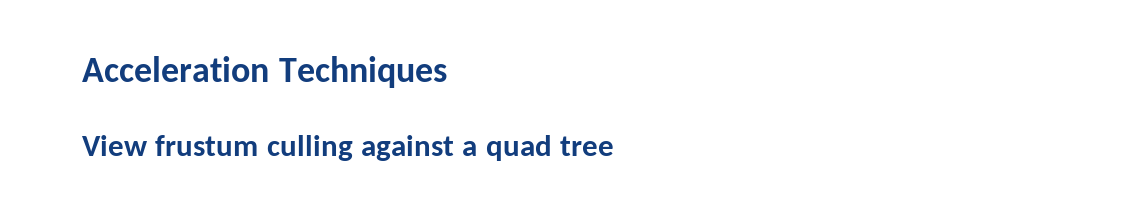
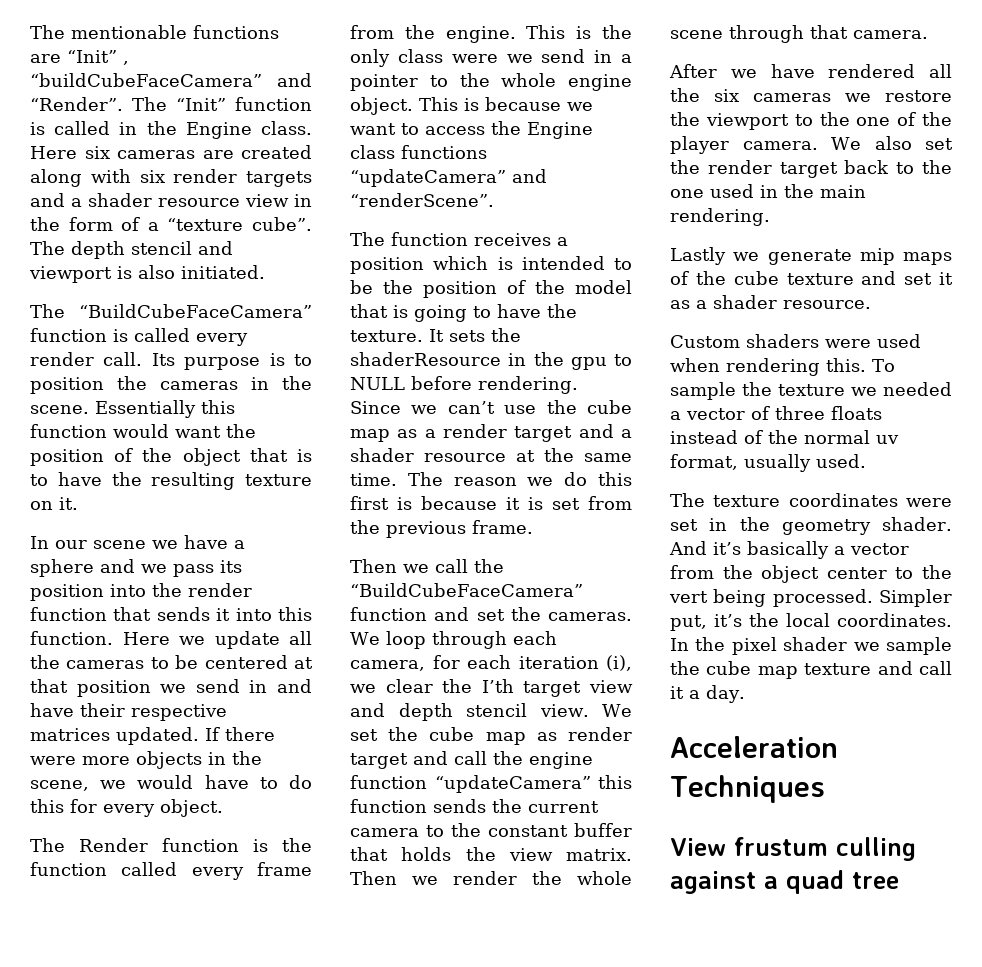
(82, 69) none -> [30,25,279,39] [30,50,129,65] [30,73,312,87] [30,97,312,111] [30,121,312,139] [30,145,312,159] [30,169,312,187] [30,193,312,207] [30,217,312,231] [30,241,233,259] [29,265,265,283] [30,304,313,318] [30,328,248,346] [30,352,312,370] [30,376,312,394] [30,400,235,418] [30,424,256,438] [30,448,312,466] [30,472,312,490] [30,497,78,510] [30,535,245,549] [30,559,242,577] [30,583,252,601] [30,607,312,621] [30,631,312,649] [30,655,313,669] [30,679,312,697] [30,703,227,721] [30,727,275,745] [30,751,262,769] [30,775,312,791] [30,799,223,817] [30,838,312,852] [30,862,312,880] [350,25,632,43] [350,49,632,67] [350,73,632,91] [350,97,593,115] [350,121,593,139] [350,145,487,159] [350,169,547,187] [350,193,494,207] [350,232,568,246] [350,256,632,274] [350,280,632,298] [350,304,577,322] [350,328,521,342] [350,352,632,370] [350,376,578,394] [350,400,632,414] [350,424,632,442] [350,448,632,462] [350,472,632,486] [350,496,632,510] [350,520,533,538] [350,559,504,573] [350,583,583,597] [350,607,632,621] [350,631,557,649] [350,655,632,671] [350,679,633,697] [350,703,633,721] [350,727,632,745] [350,751,593,769] [350,775,632,793] [350,799,599,813] [350,823,632,837] [350,847,632,861] [350,871,632,885] [670,25,928,43] [669,64,952,78] [670,88,952,102] [670,112,952,130] [670,136,953,154] [670,160,952,178] [670,184,866,198] [670,208,770,226] [670,247,952,265] [670,271,953,285] [670,295,871,309] [670,334,921,348] [670,358,895,376] [670,382,952,400] [670,406,882,420] [670,430,899,444] [670,454,866,472] [670,493,952,507] [670,517,953,535] [669,541,909,559] [670,565,952,583] [669,589,952,607] [670,613,952,631] [670,637,952,655] [670,661,952,679] [670,685,745,703] The mentionable functions are “Init” , “buildCubeFaceCamera” and “Render”. The “Init” function is called in the Engine class. Here six cameras are created along with six render targets and a shader resource view in the form of a “texture cube”. The depth stencil and viewport is also initiated. // The “BuildCubeFaceCamera” function is called every render call. Its purpose is to position the cameras in the scene. Essentially this function would want the position of the object that is to have the resulting texture on it. // In our scene we have a sphere and we pass its position into the render function that sends it into this function. Here we update all the cameras to be centered at that position we send in and have their respective matrices updated. If there were more objects in the scene, we would have to do this for every object. // The Render function is the function called every frame from the engine. This is the only class were we send in a pointer to the whole engine object. This is because we want to access the Engine class functions “updateCamera” and “renderScene”. // The function receives a position which is intended to be the position of the model that is going to have the texture. It sets the shaderResource in the gpu to NULL before rendering. Since we can’t use the cube map as a render target and a shader resource at the same time. The reason we do this first is because it is set from the previous frame. // Then we call the “BuildCubeFaceCamera” function and set the cameras. We loop through each camera, for each iteration (i), we clear the I’th target view and depth stencil view. We set the cube map as render target and call the engine function “updateCamera” this function sends the current camera to the constant buffer that holds the view matrix. Then we render the whole scene through that camera. // After we have rendered all the six cameras we restore the viewport to the one of the player camera. We also set the render target back to the one used in the main rendering. // Lastly we generate mip maps of the cube texture and set it as a shader resource. // Custom shaders were used when rendering this. To sample the texture we needed a vector of three floats instead of the normal uv format, usually used. // The texture coordinates were set in the geometry shader. And it’s basically a vector from the object center to the vert being processed. Simpler put, it’s the local coordinates. In the pixel shader we sample the cube map texture and call it a day. //

